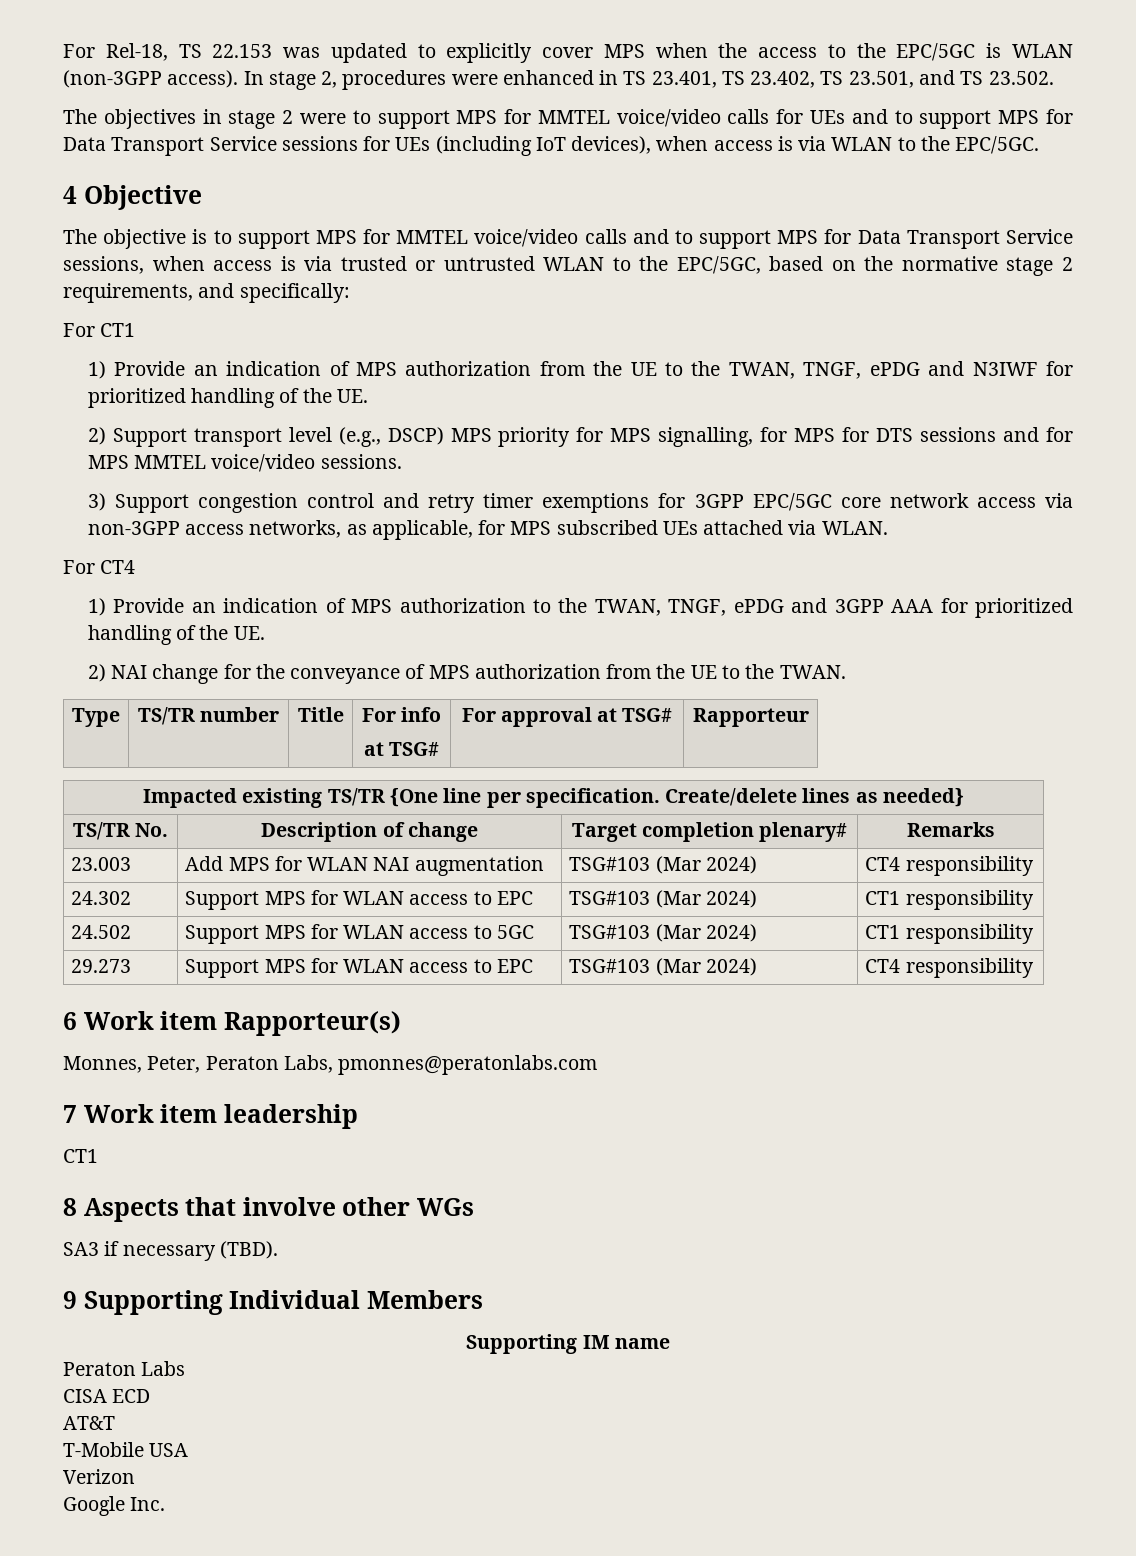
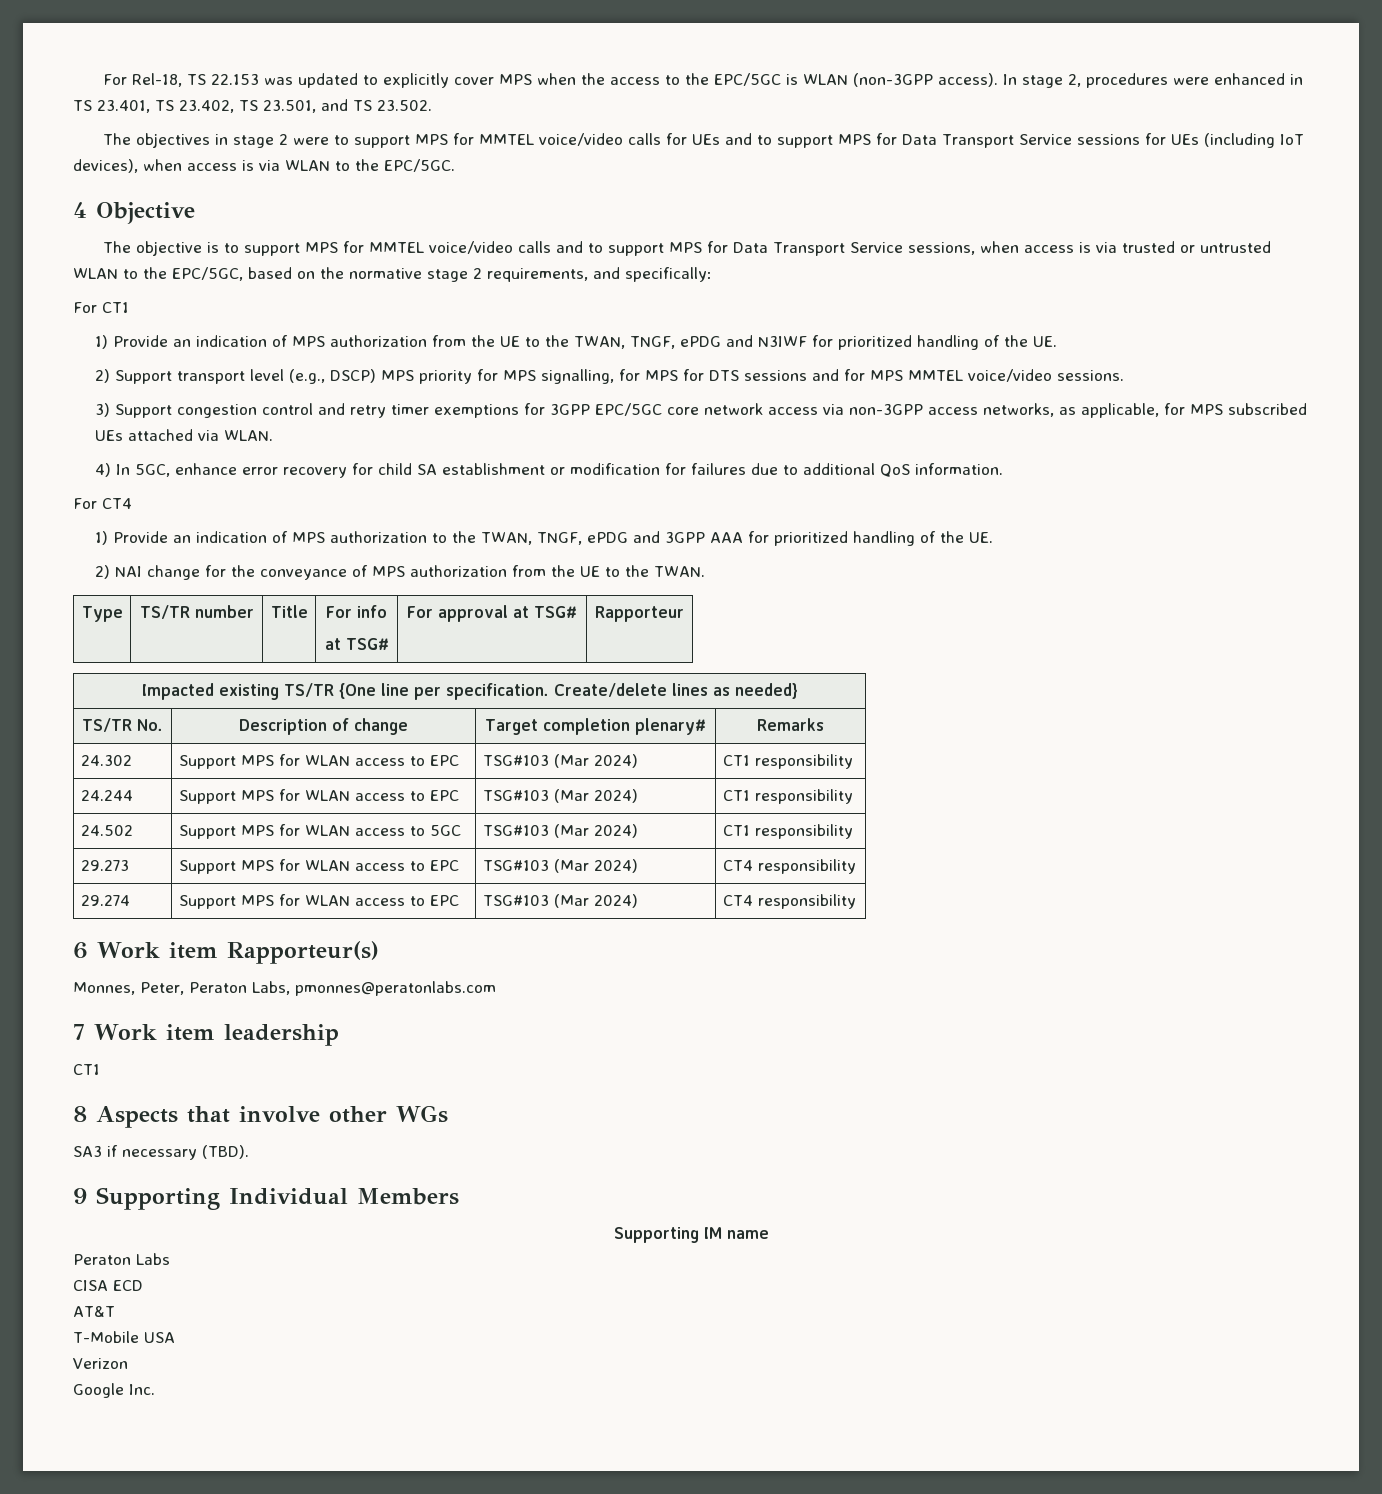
(888, 528) none -> [94,463,1003,478] // 4) In 5GC, enhance error recovery for child SA establishment or modification for failures due to additional QoS information.
[71,857,132,871] [185,856,544,876] [569,856,757,874] [865,856,1034,876] [71,891,132,905] 23.003 | Add MPS for WLAN NAI augmentation | TSG#103 (Mar 2024) | CT4 responsibility // 24.302 -> [80,755,132,766] [178,754,459,769] [482,754,638,768] [722,754,853,769] [80,790,133,801] 24.302 | Support MPS for WLAN access to EPC | TSG#103 (Mar 2024) | CT1 responsibility // 24.244
(1034, 968) none -> [80,895,130,906] [178,894,459,909] [482,894,638,908] [722,894,856,909] // 29.274 | Support MPS for WLAN access to EPC | TSG#103 (Mar 2024) | CT4 responsibility

